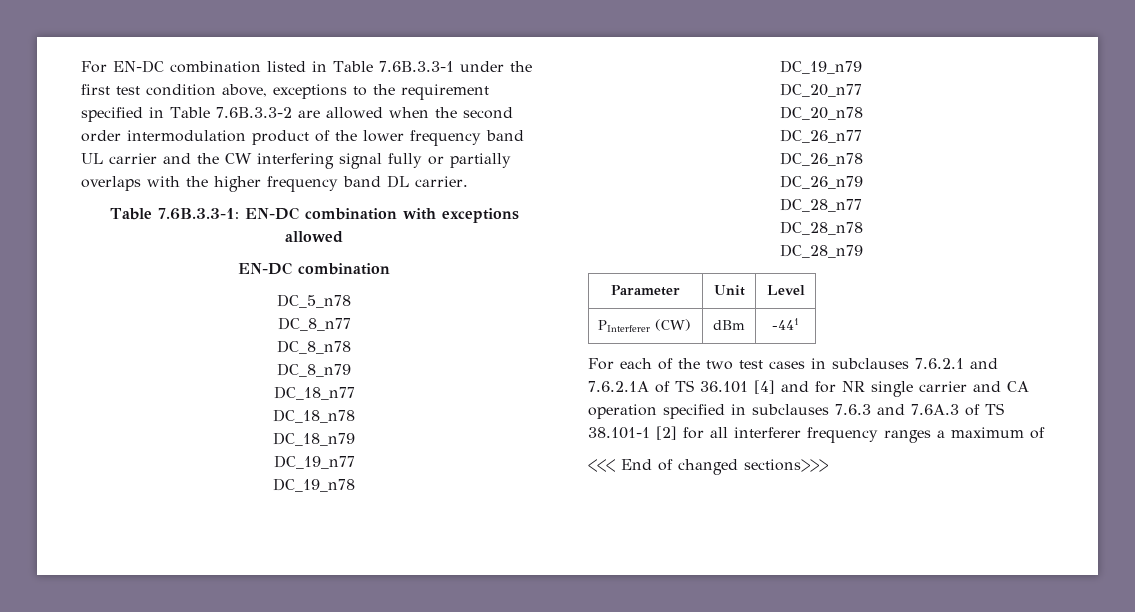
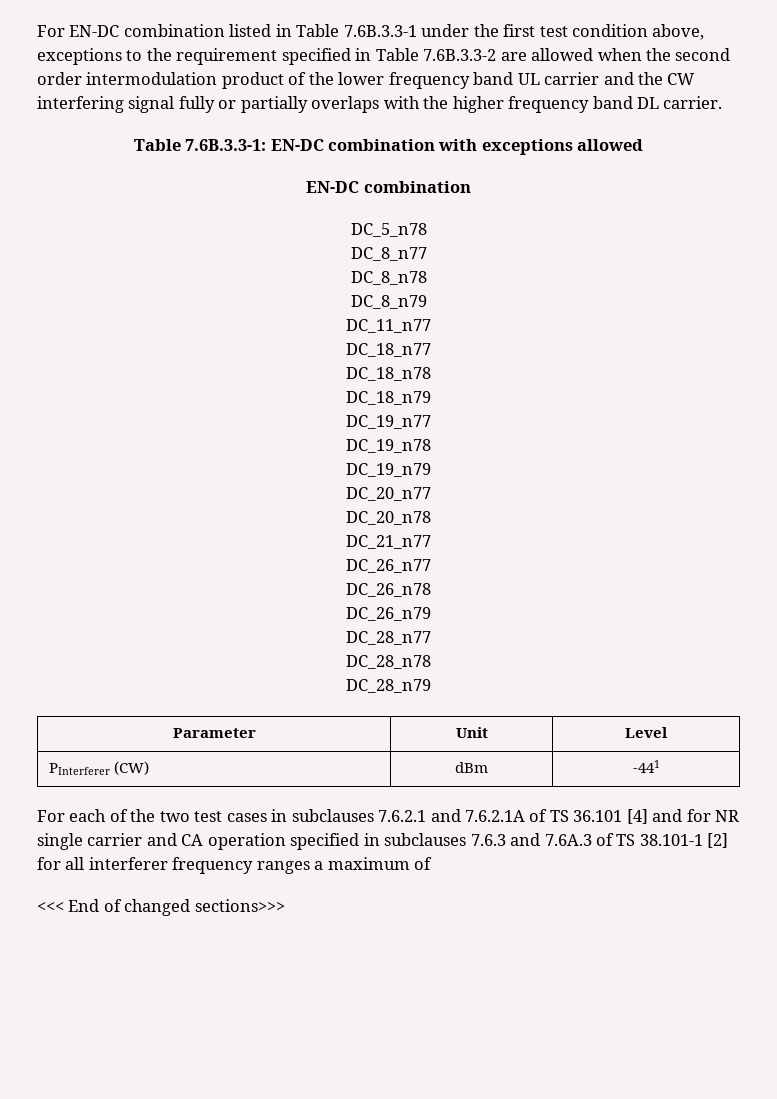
(351, 370) none -> [346,319,431,333] // DC_11_n77
(863, 113) none -> [346,535,431,549] // DC_21_n77

